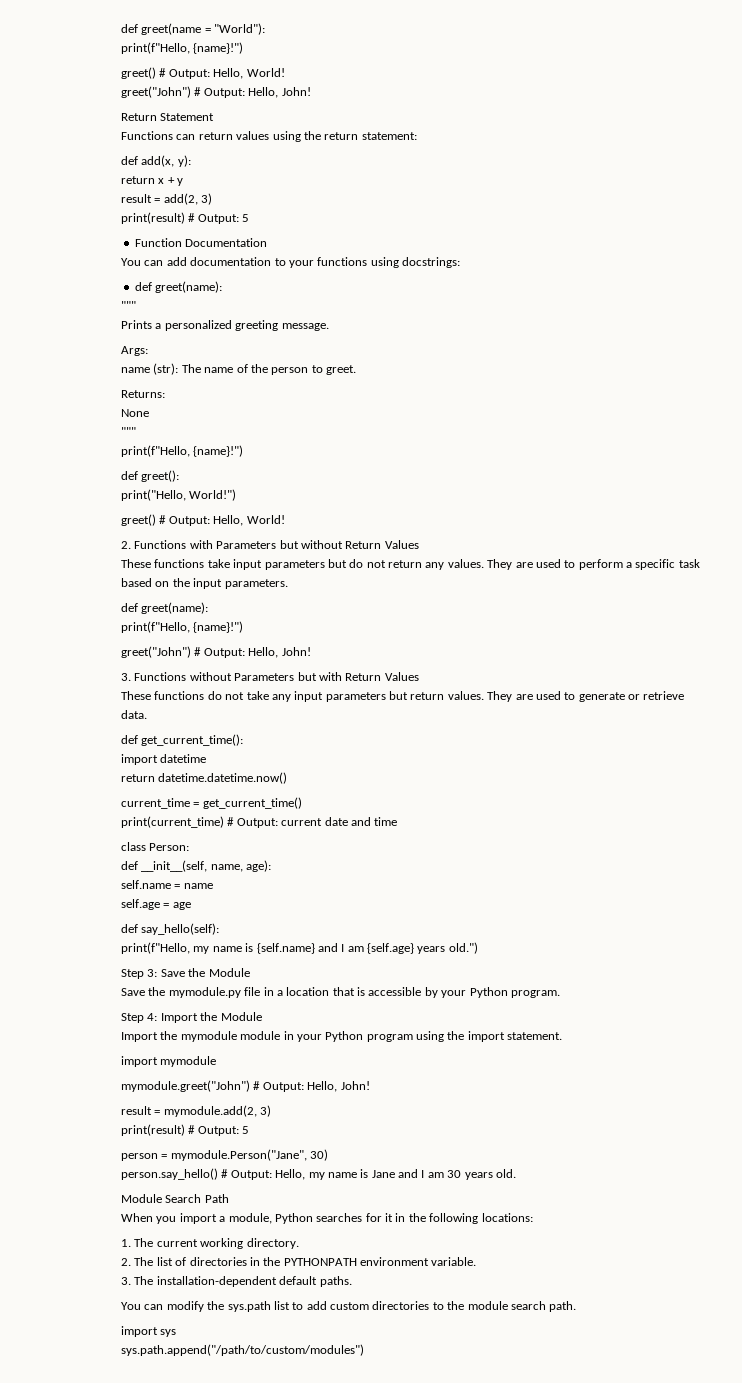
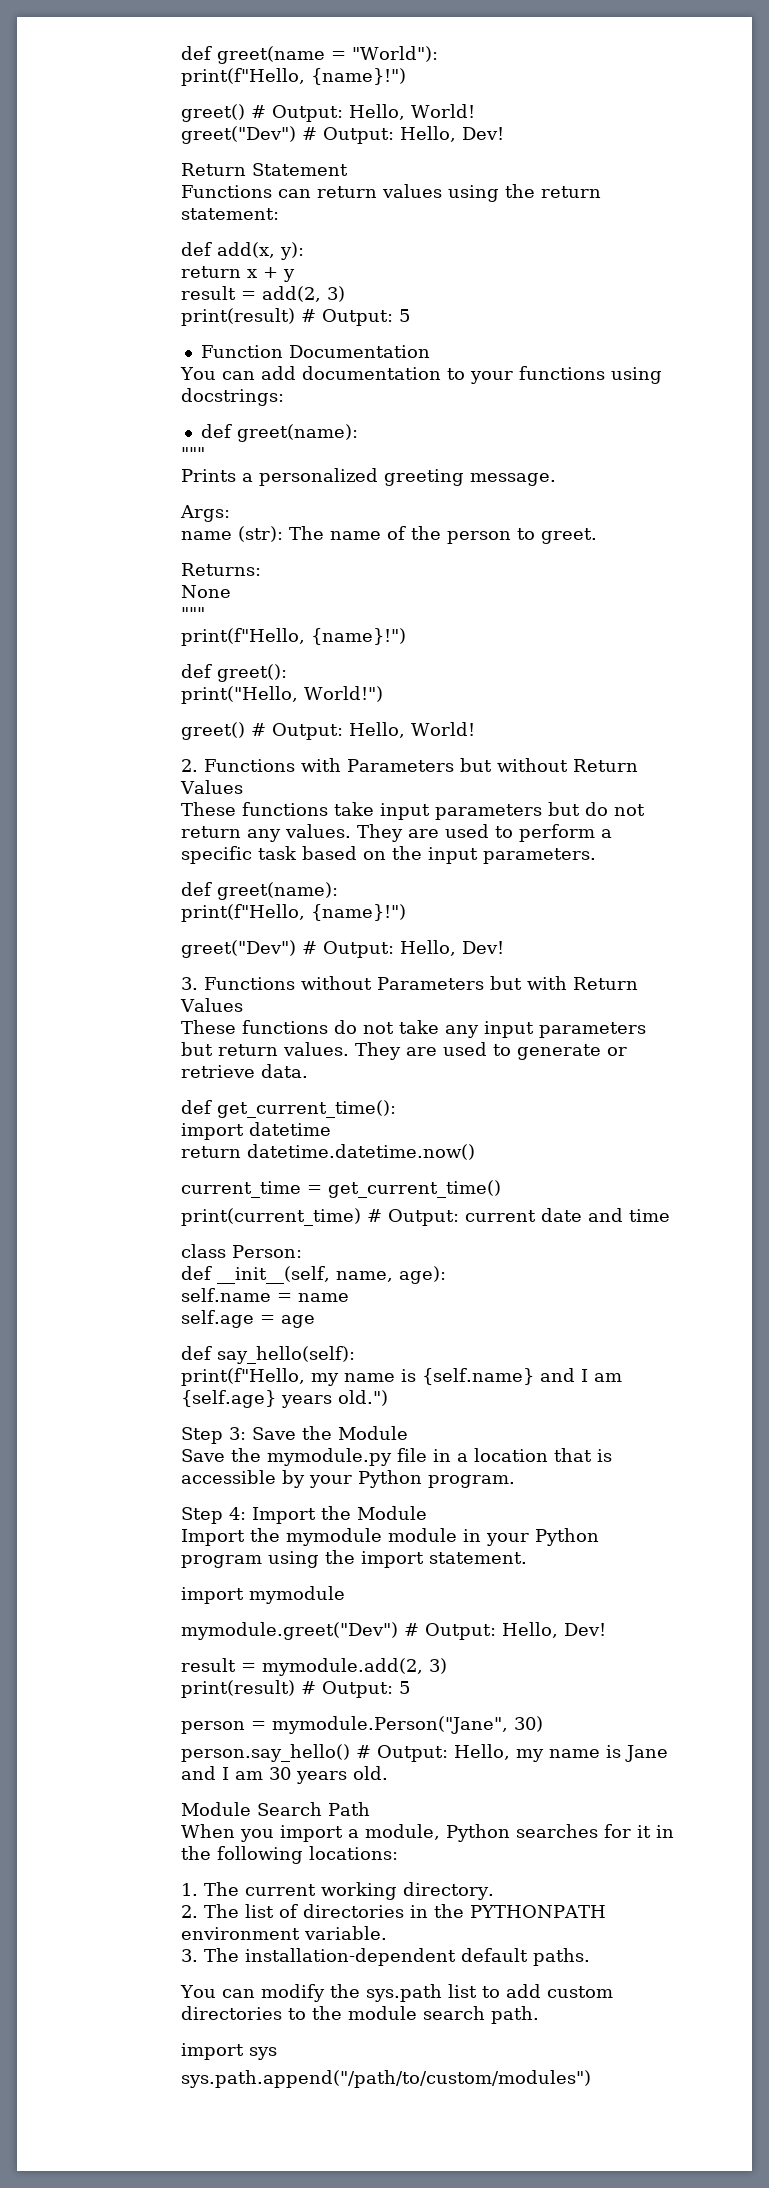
[121,86,311,98] greet("John") # Output: Hello, John! -> [181,126,505,144] greet("Dev") # Output: Hello, Dev!
[121,646,311,658] greet("John") # Output: Hello, John! -> [181,940,505,958] greet("Dev") # Output: Hello, Dev!
[121,1080,370,1092] mymodule.greet("John") # Output: Hello, John! -> [181,1622,607,1640] mymodule.greet("Dev") # Output: Hello, Dev!

